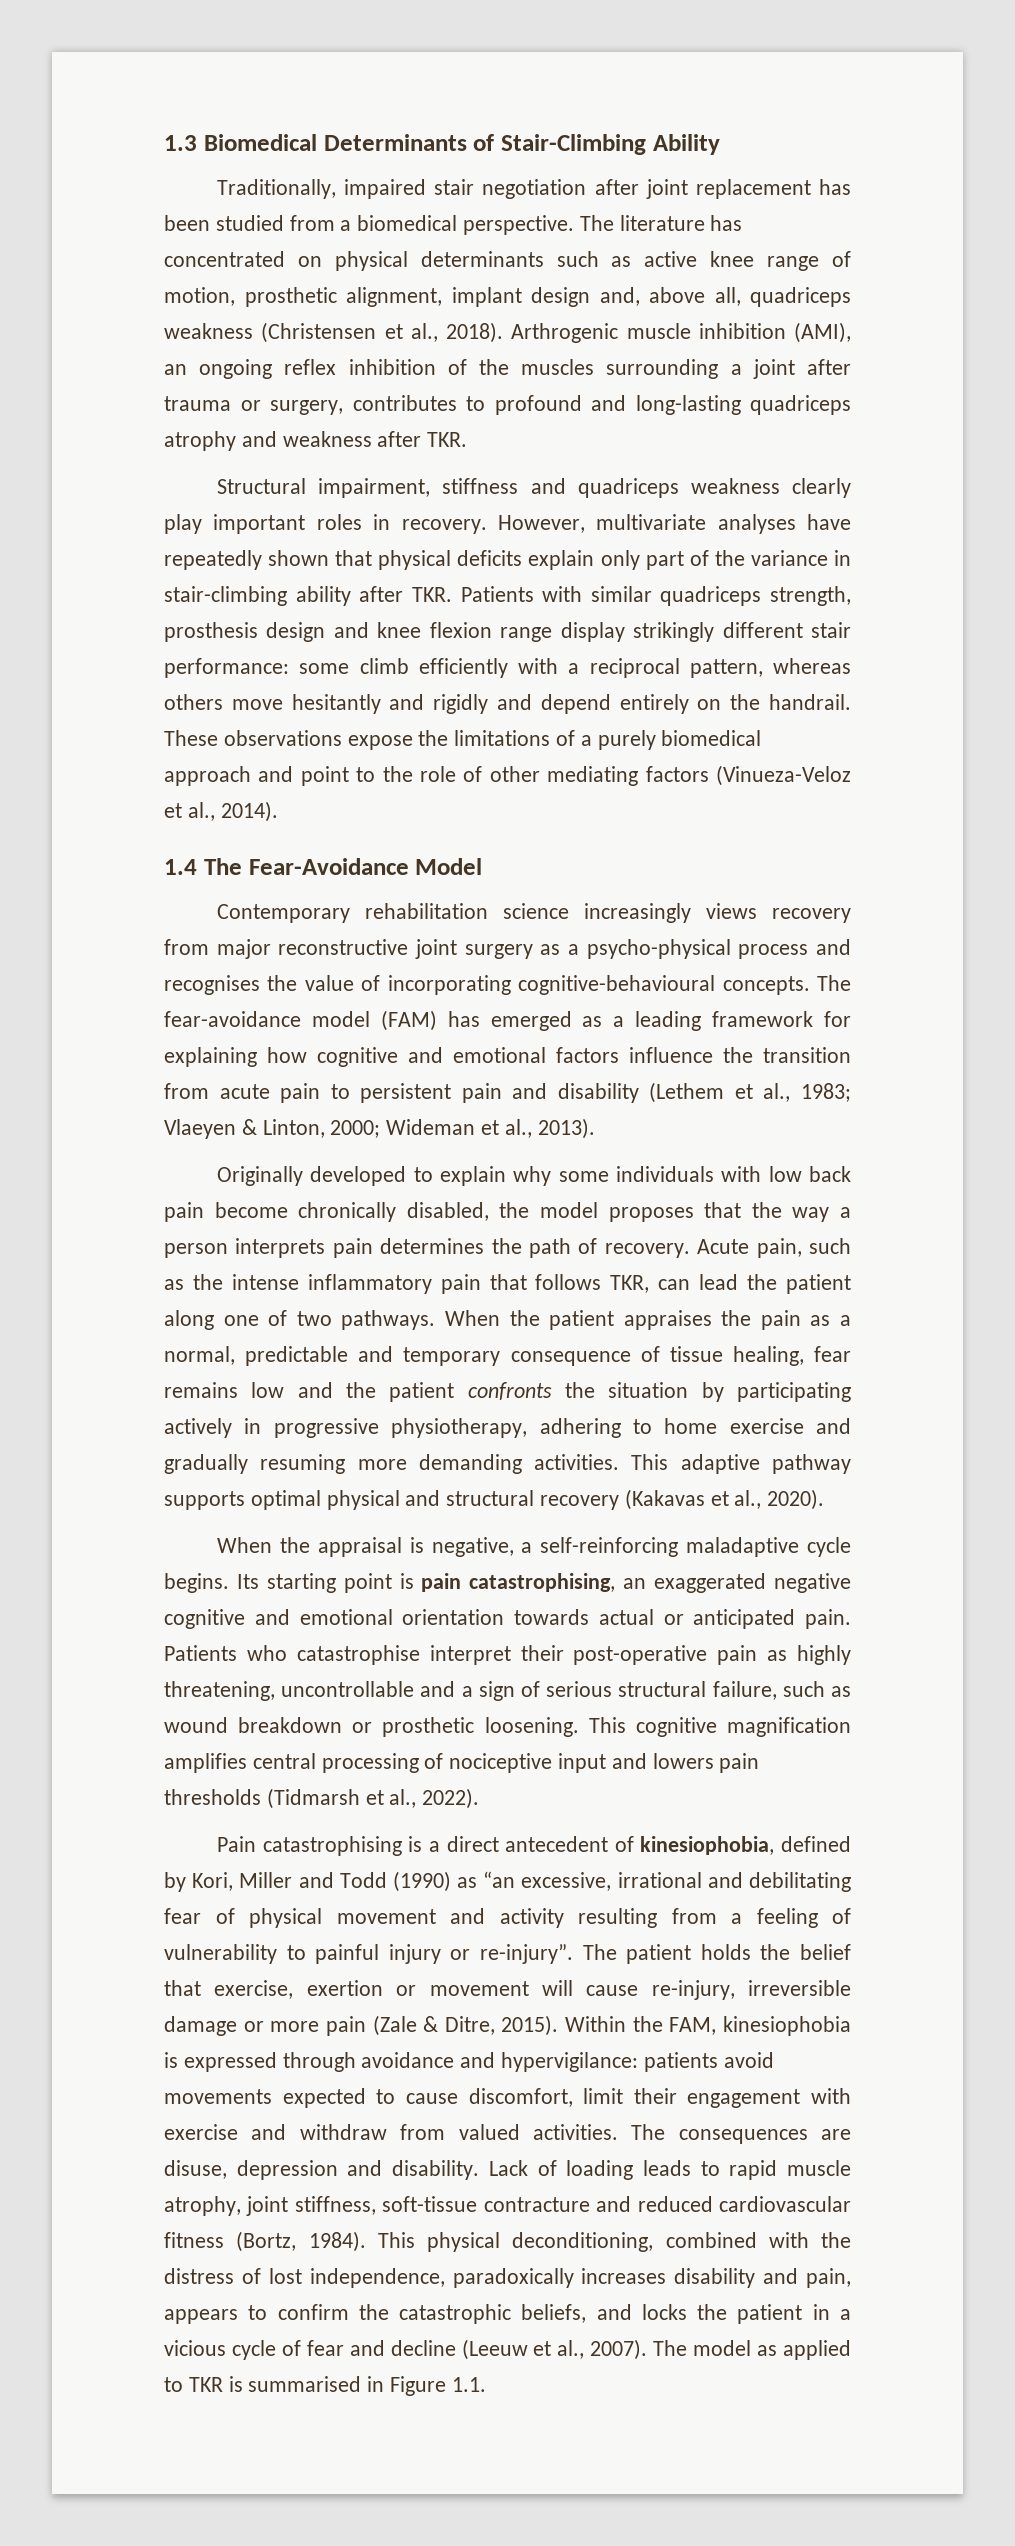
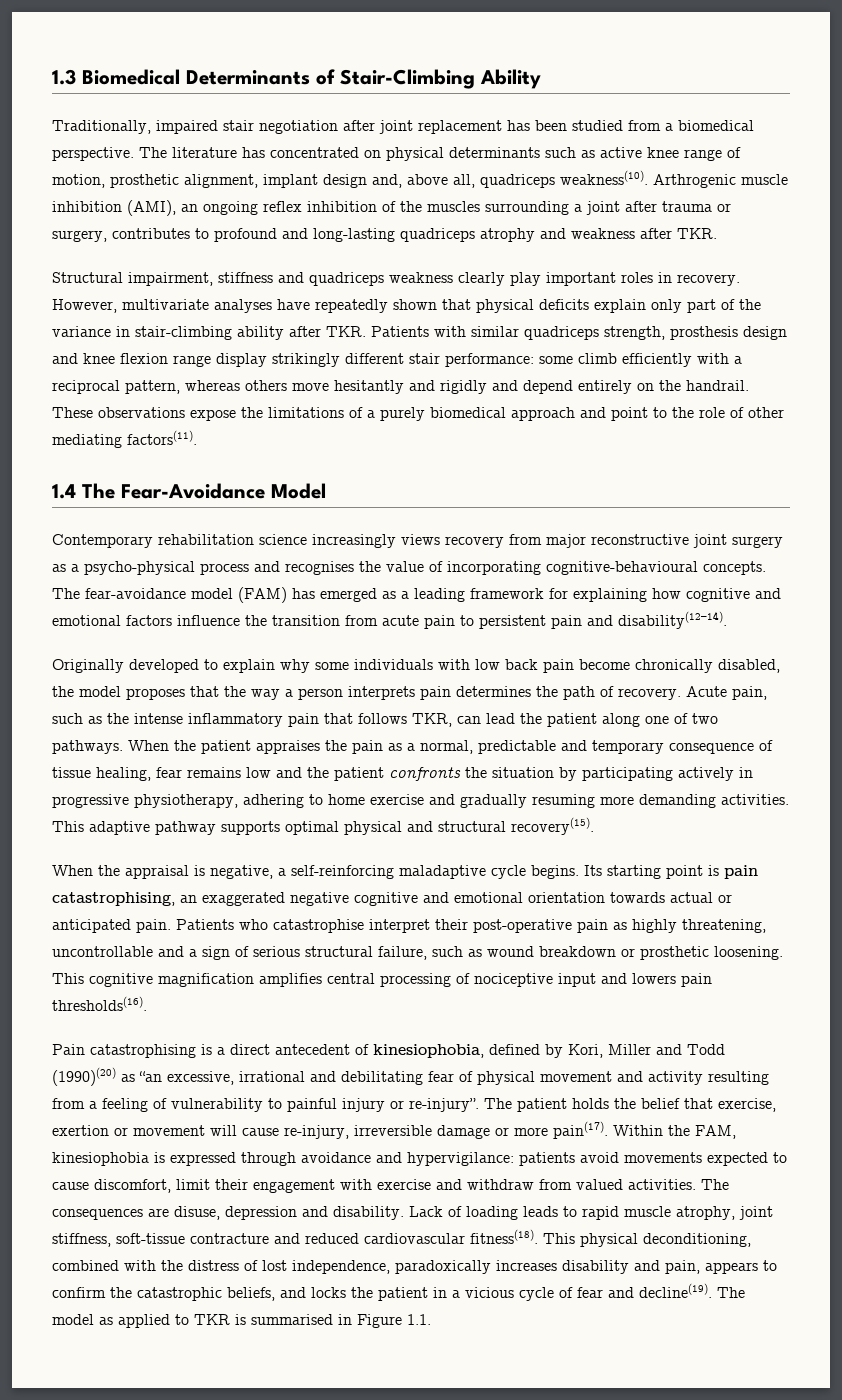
[164,322,503,343] weakness (Christensen et al., 2018). -> [560,170,648,185] weakness(10).
[645,765,851,786] [164,801,278,822] factors (Vinueza-Veloz et al., 2014). -> [127,430,197,445] factors(11).
[557,1082,851,1103] [164,1118,595,1139] disability (Lethem et al., 1983; Vlaeyen & Linton, 2000; Wideman et al., 2013). -> [618,611,727,629] disability(12–14).
[540,1489,825,1510] recovery (Kakavas et al., 2020). -> [511,817,594,835] recovery(15).
[164,1788,480,1809] thresholds (Tidmarsh et al., 2022). -> [52,996,147,1011] thresholds(16).
[392,1871,451,1892] (1990) -> [52,1067,116,1086] (1990)(20)
[325,2015,559,2036] pain (Zale & Ditre, 2015). -> [553,1121,608,1139] pain(17).
[164,2231,366,2252] fitness (Bortz, 1984). -> [470,1229,538,1244] fitness(18).
[390,2339,648,2360] decline (Leeuw et al., 2007). -> [639,1283,712,1298] decline(19).

